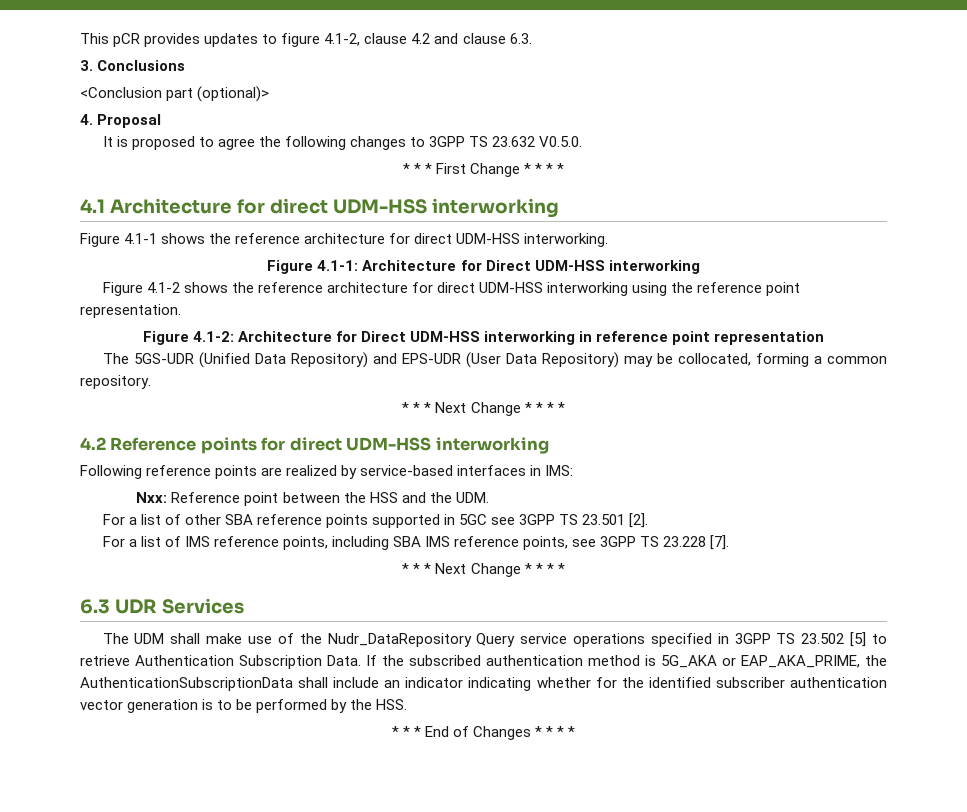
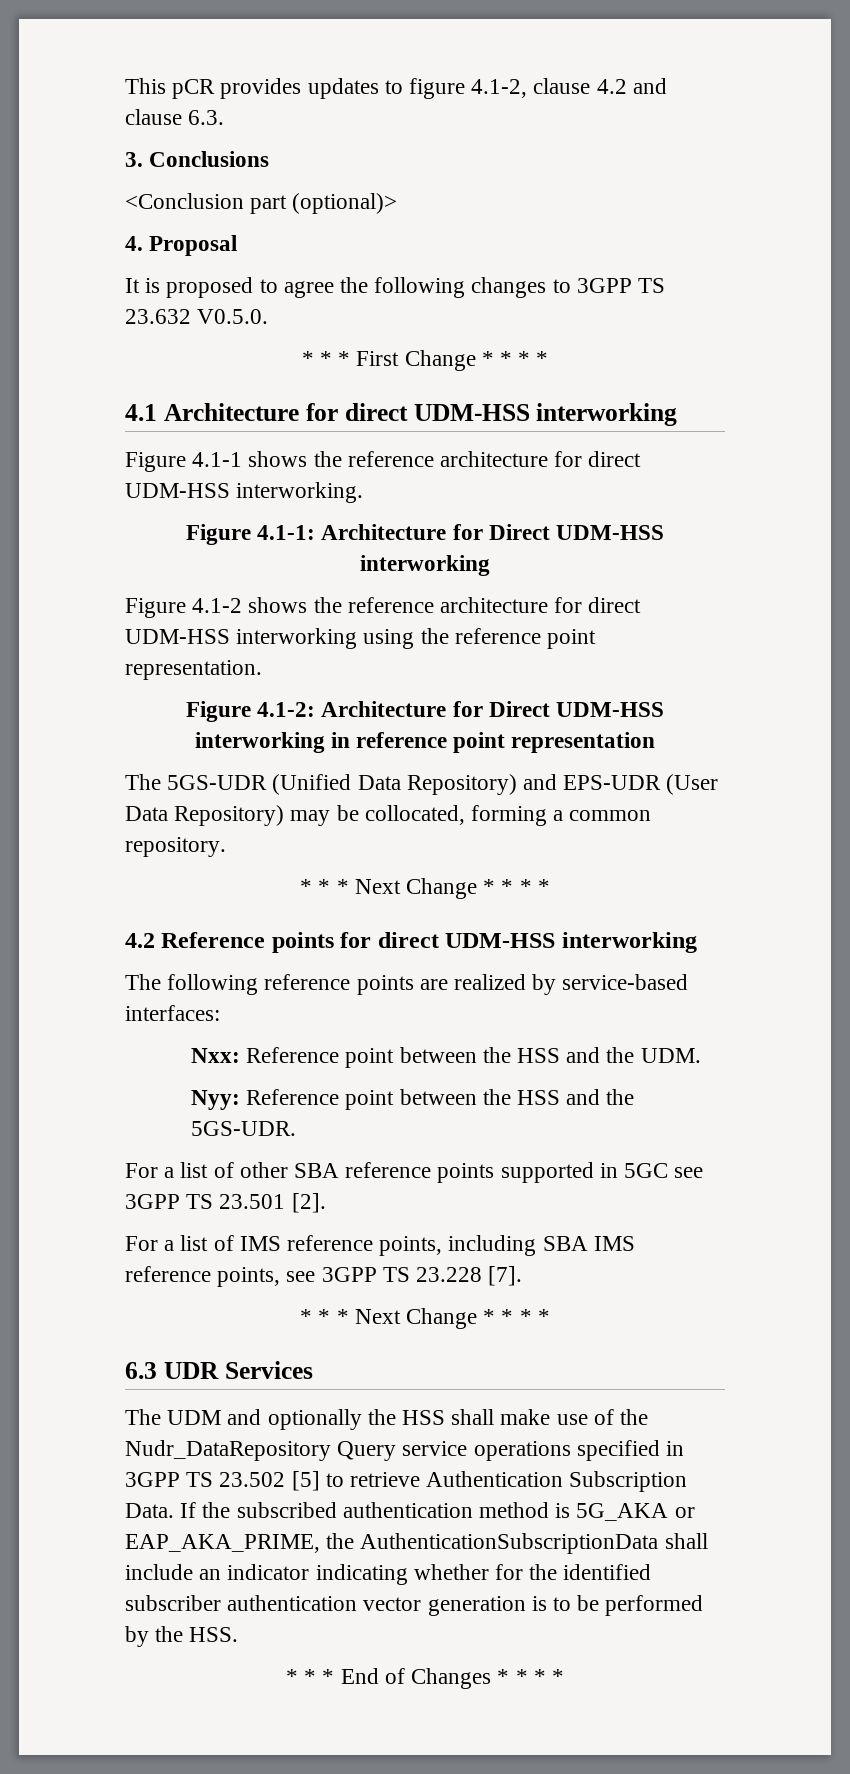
[80,465,142,479] Following -> [125,974,259,995] The following
[457,465,574,476] interfaces in IMS: -> [125,1005,220,1021] interfaces:
(489, 497) none -> [190,1089,635,1110] [190,1121,296,1136] // Nyy: Reference point between the HSS and the 5GS-UDR.
(165, 638) none -> [227,1409,446,1430] and optionally the HSS

